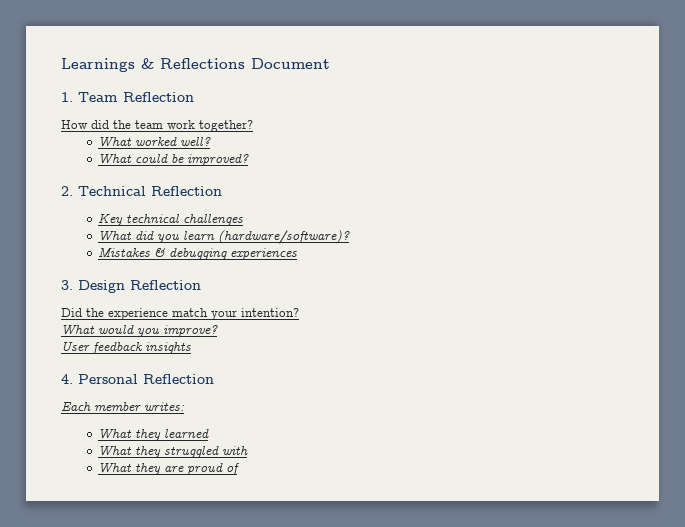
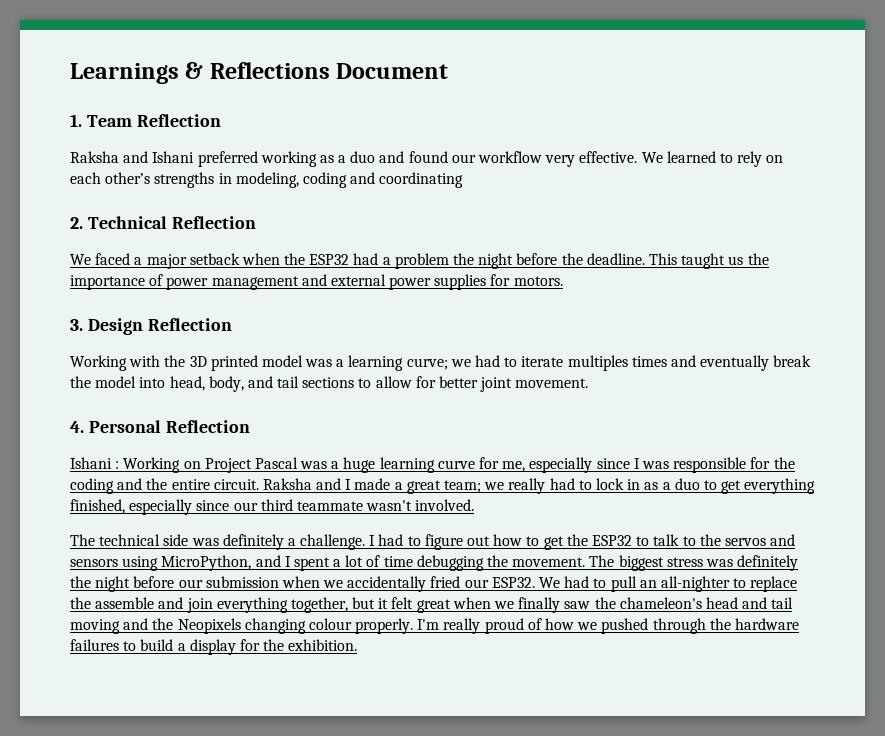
[61,120,253,132] [98,136,212,147] [98,153,250,166] [61,186,222,196] [98,213,244,226] [98,230,351,244] [98,247,298,260] [61,280,201,293] [61,308,299,320] [61,324,218,337] [61,341,191,354] [61,374,214,384] [61,402,185,411] [98,428,210,441] [98,445,249,458] [98,462,241,475] How did the team work together? // What worked well? // What could be improved? // 2. Technical Reflection // Key technical challenges // What did you learn (hardware/software)? // Mistakes & debugging experiences // 3. Design Reflection // Did the experience match your intention? // What would you improve? // User feedback insights // 4. Personal Reflection // Each member writes: // What they learned // What they struggled with // What they are proud of -> [70,151,784,167] [70,172,464,188] [70,216,256,229] [70,253,769,269] [70,274,563,290] [70,318,232,335] [70,355,812,371] [70,376,589,392] [70,420,250,433] [70,457,795,473] [70,478,816,494] [70,499,475,515] [70,534,796,550] [70,555,799,571] [70,576,798,592] [70,597,794,613] [70,618,799,634] [70,639,358,655] Raksha and Ishani preferred working as a duo and found our workflow very effective. We learned to rely on each other’s strengths in modeling, coding and coordinating // 2. Technical Reflection // We faced a major setback when the ESP32 had a problem the night before the deadline. This taught us the importance of power management and external power supplies for motors. // 3. Design Reflection // Working with the 3D printed model was a learning curve; we had to iterate multiples times and eventually break the model into head, body, and tail sections to allow for better joint movement. // 4. Personal Reflection // Ishani : Working on Project Pascal was a huge learning curve for me, especially since I was responsible for the coding and the entire circuit. Raksha and I made a great team; we really had to lock in as a duo to get everything finished, especially since our third teammate wasn't involved. // The technical side was definitely a challenge. I had to figure out how to get the ESP32 to talk to the servos and sensors using MicroPython, and I spent a lot of time debugging the movement. The biggest stress was definitely the night before our submission when we accidentally fried our ESP32. We had to pull an all-nighter to replace the assemble and join everything together, but it felt great when we finally saw the chameleon's head and tail moving and the Neopixels changing colour properly. I'm really proud of how we pushed through the hardware failures to build a display for the exhibition.

